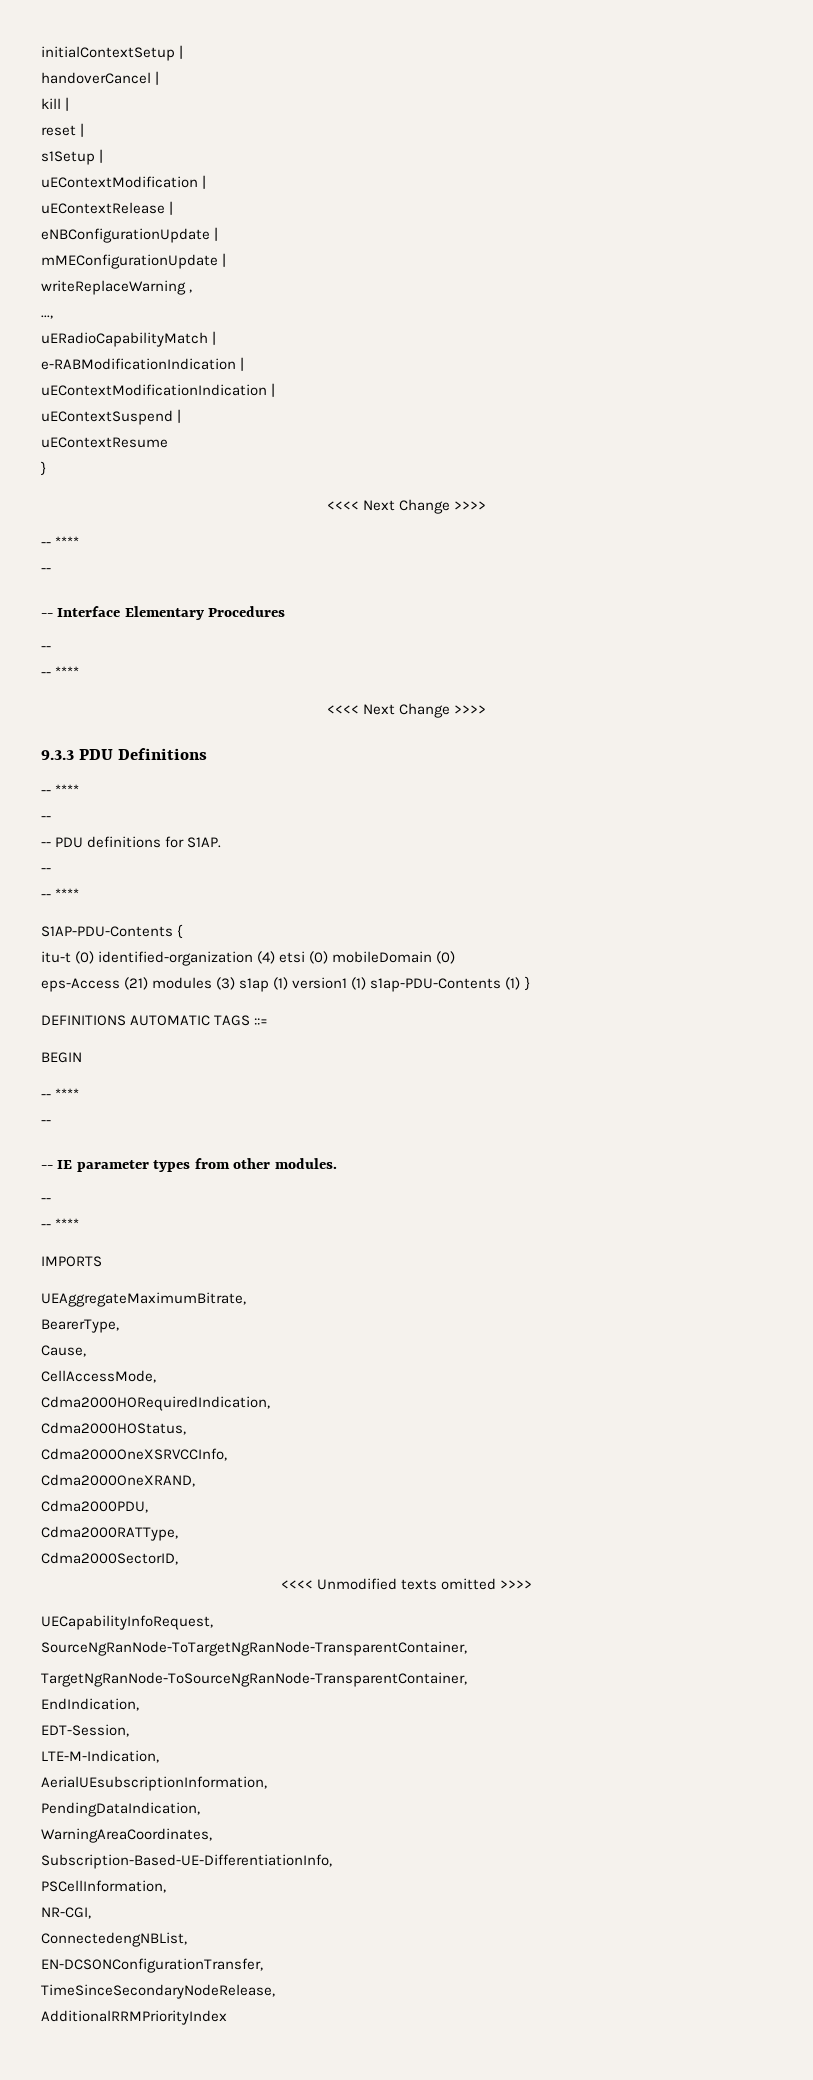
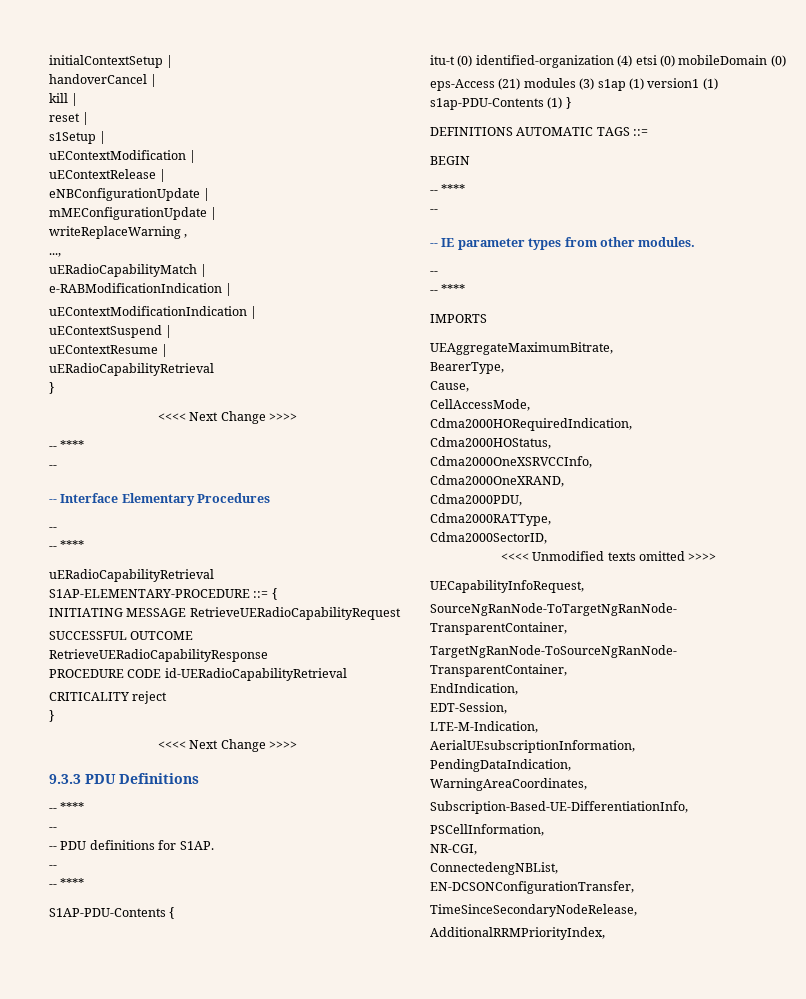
(168, 442) none -> [161,344,169,357] [49,363,214,376] | // uERadioCapabilityRetrieval
(80, 671) none -> [49,569,214,582] [49,588,277,600] [49,607,401,620] [49,631,194,640] [49,649,268,662] [49,668,347,681] [49,691,168,704] [49,710,54,722] // uERadioCapabilityRetrieval S1AP-ELEMENTARY-PROCEDURE ::= { // INITIATING MESSAGE RetrieveUERadioCapabilityRequest // SUCCESSFUL OUTCOME RetrieveUERadioCapabilityResponse // PROCEDURE CODE id-UERadioCapabilityRetrieval // CRITICALITY reject // }
[41,2010,227,2025] AdditionalRRMPriorityIndex -> [430,927,605,940] AdditionalRRMPriorityIndex,

